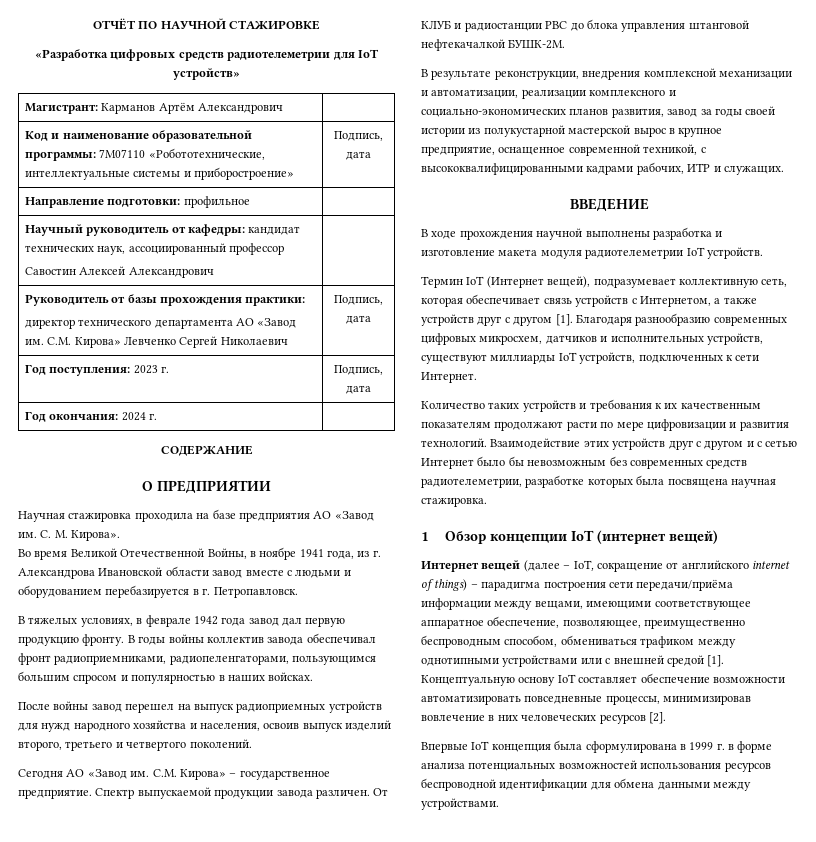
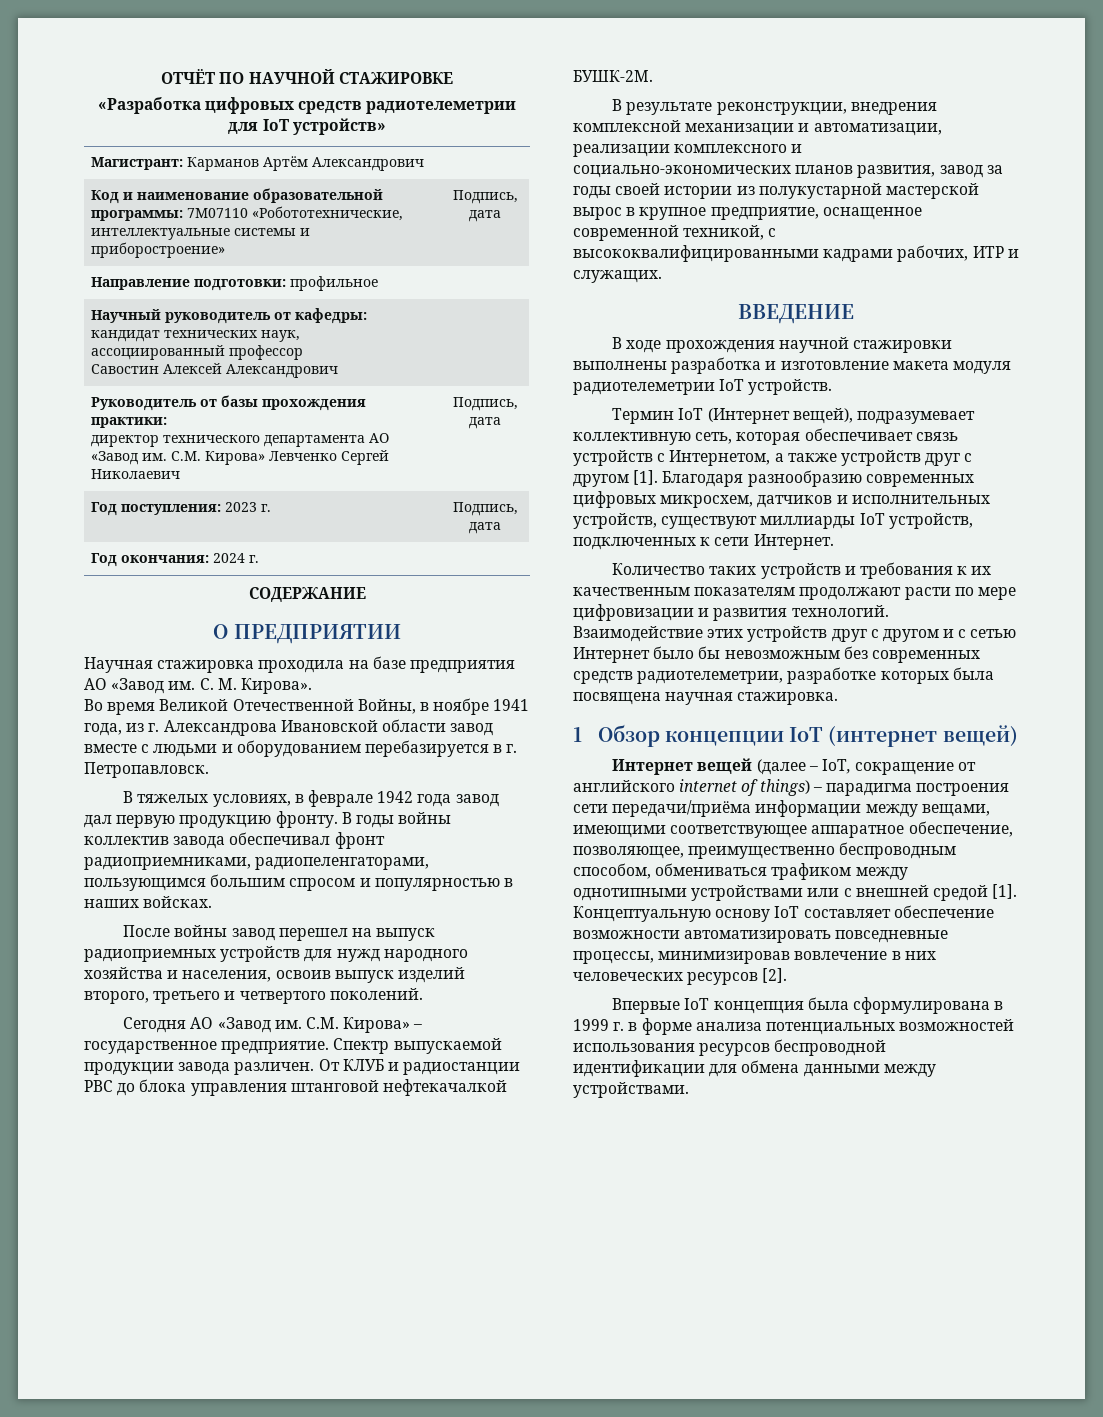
(583, 234) none -> [852,340,952,353] стажировки

